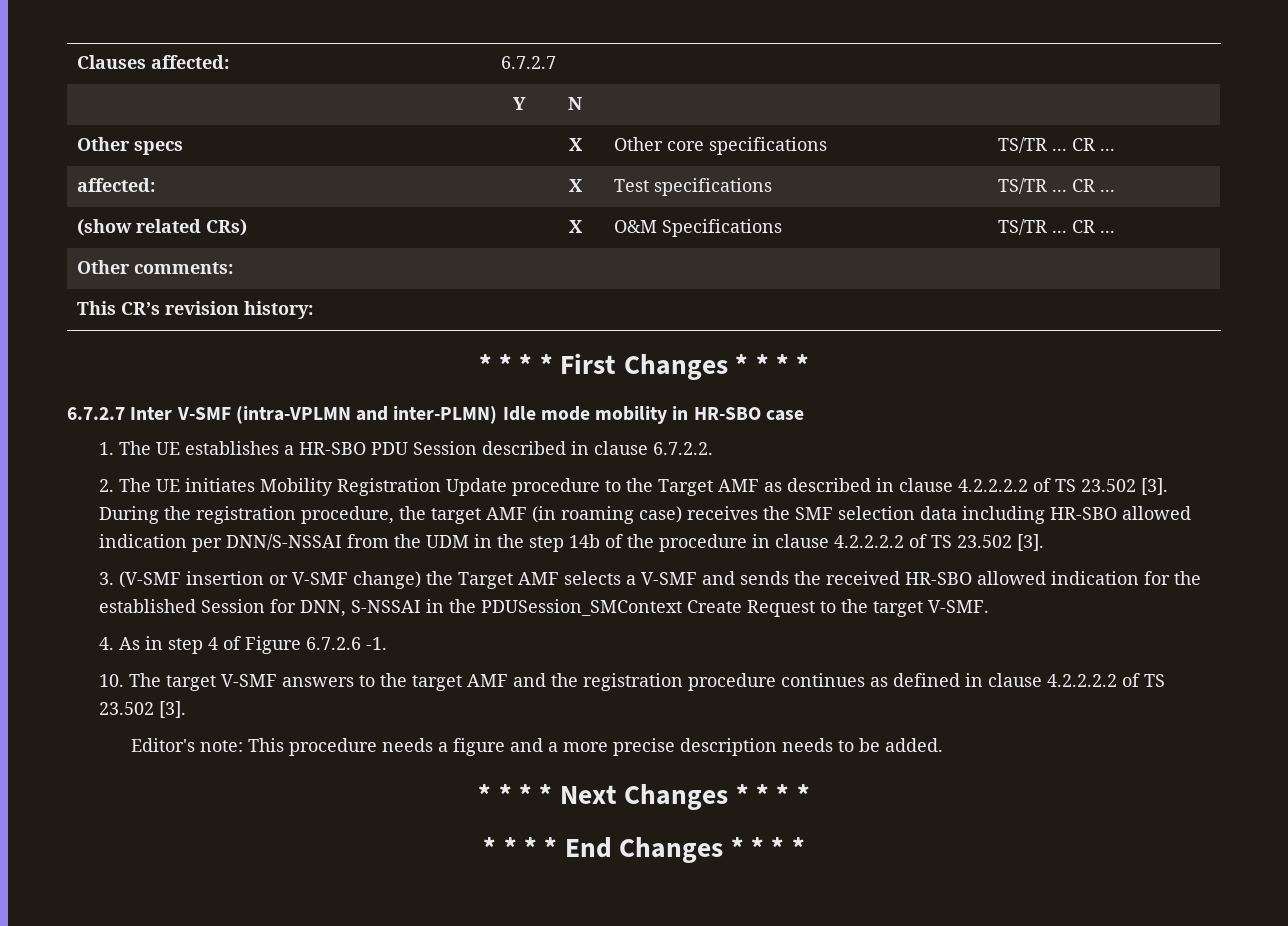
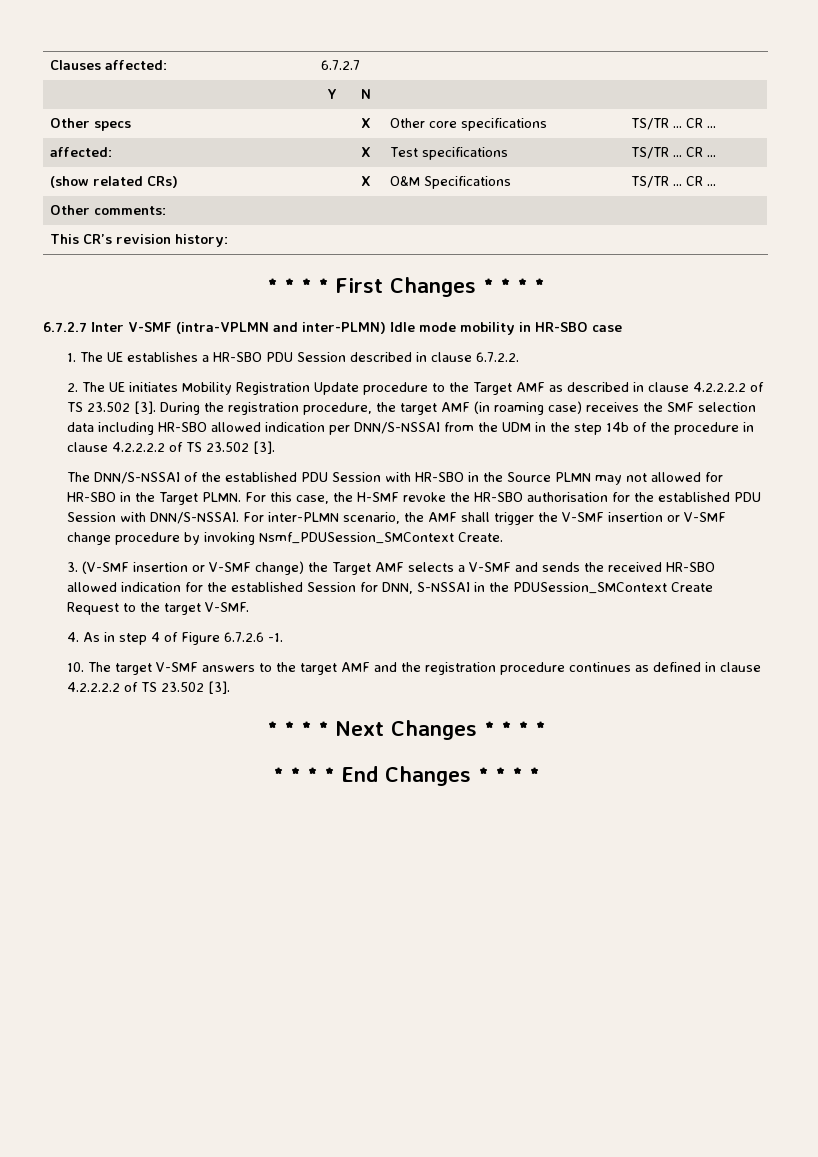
(1045, 542) none -> [66,472,723,485] [66,492,762,505] [66,512,726,525] [66,532,503,545] // The DNN/S-NSSAI of the established PDU Session with HR-SBO in the Source PLMN may not allowed for HR-SBO in the Target PLMN. For this case, the H-SMF revoke the HR-SBO authorisation for the established PDU Session with DNN/S-NSSAI. For inter-PLMN scenario, the AMF shall trigger the V-SMF insertion or V-SMF change procedure by invoking Nsmf_PDUSession_SMContext Create.
[131,738,944,756] // Editor's note: This procedure needs a figure and a more precise description needs to be added. -> (230, 687) none

